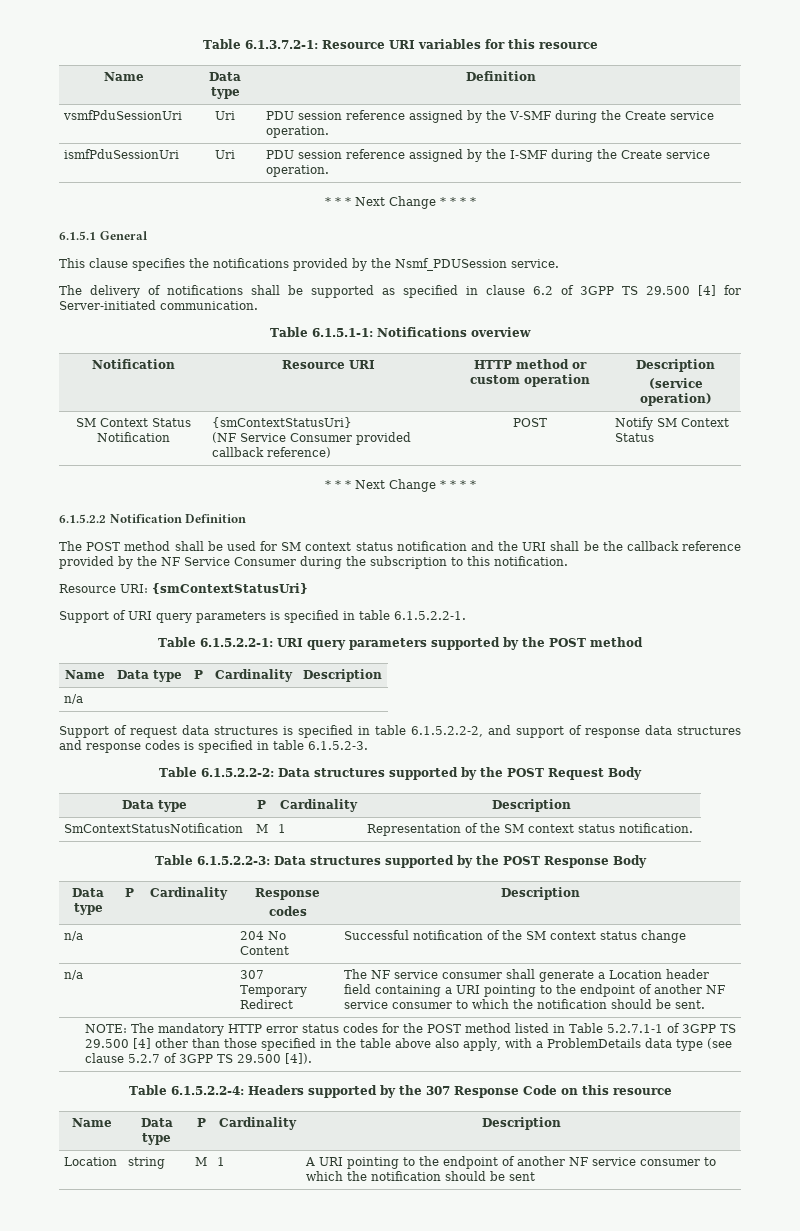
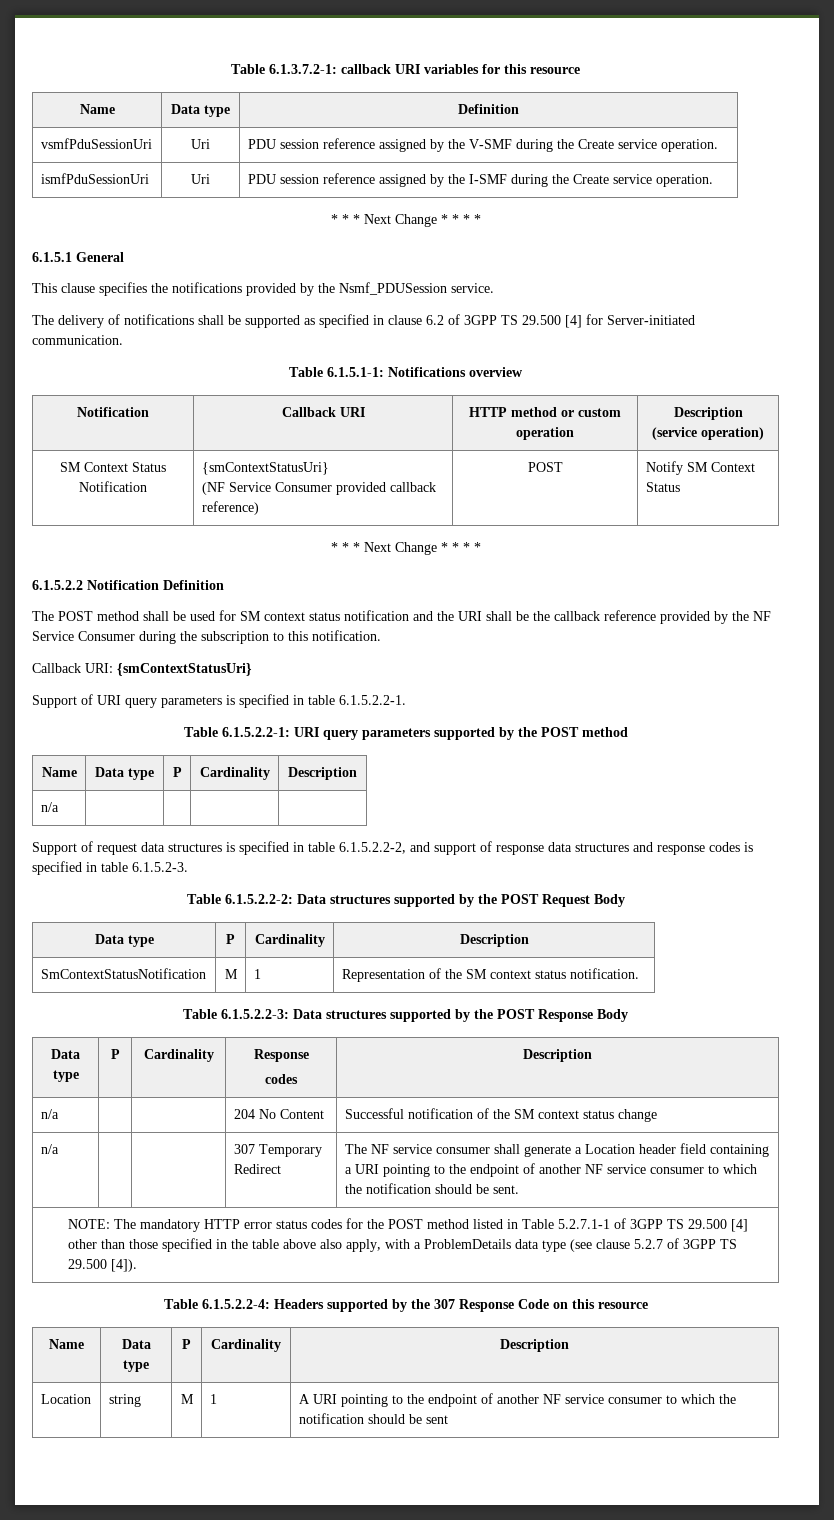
[321,40,385,49] Resource -> [341,64,391,74] callback
[282,360,345,369] Resource -> [281,407,336,417] Callback
[59,584,116,593] Resource -> [32,663,81,673] Callback

